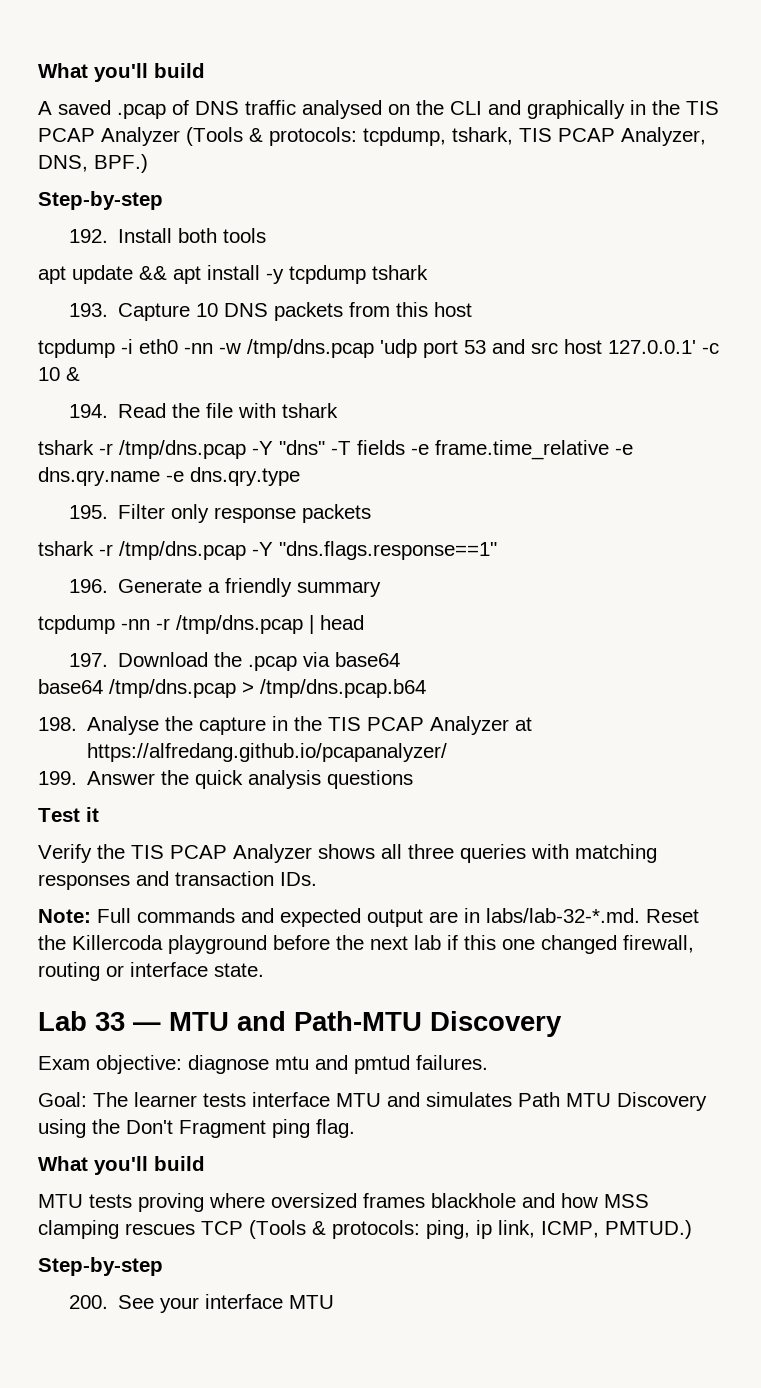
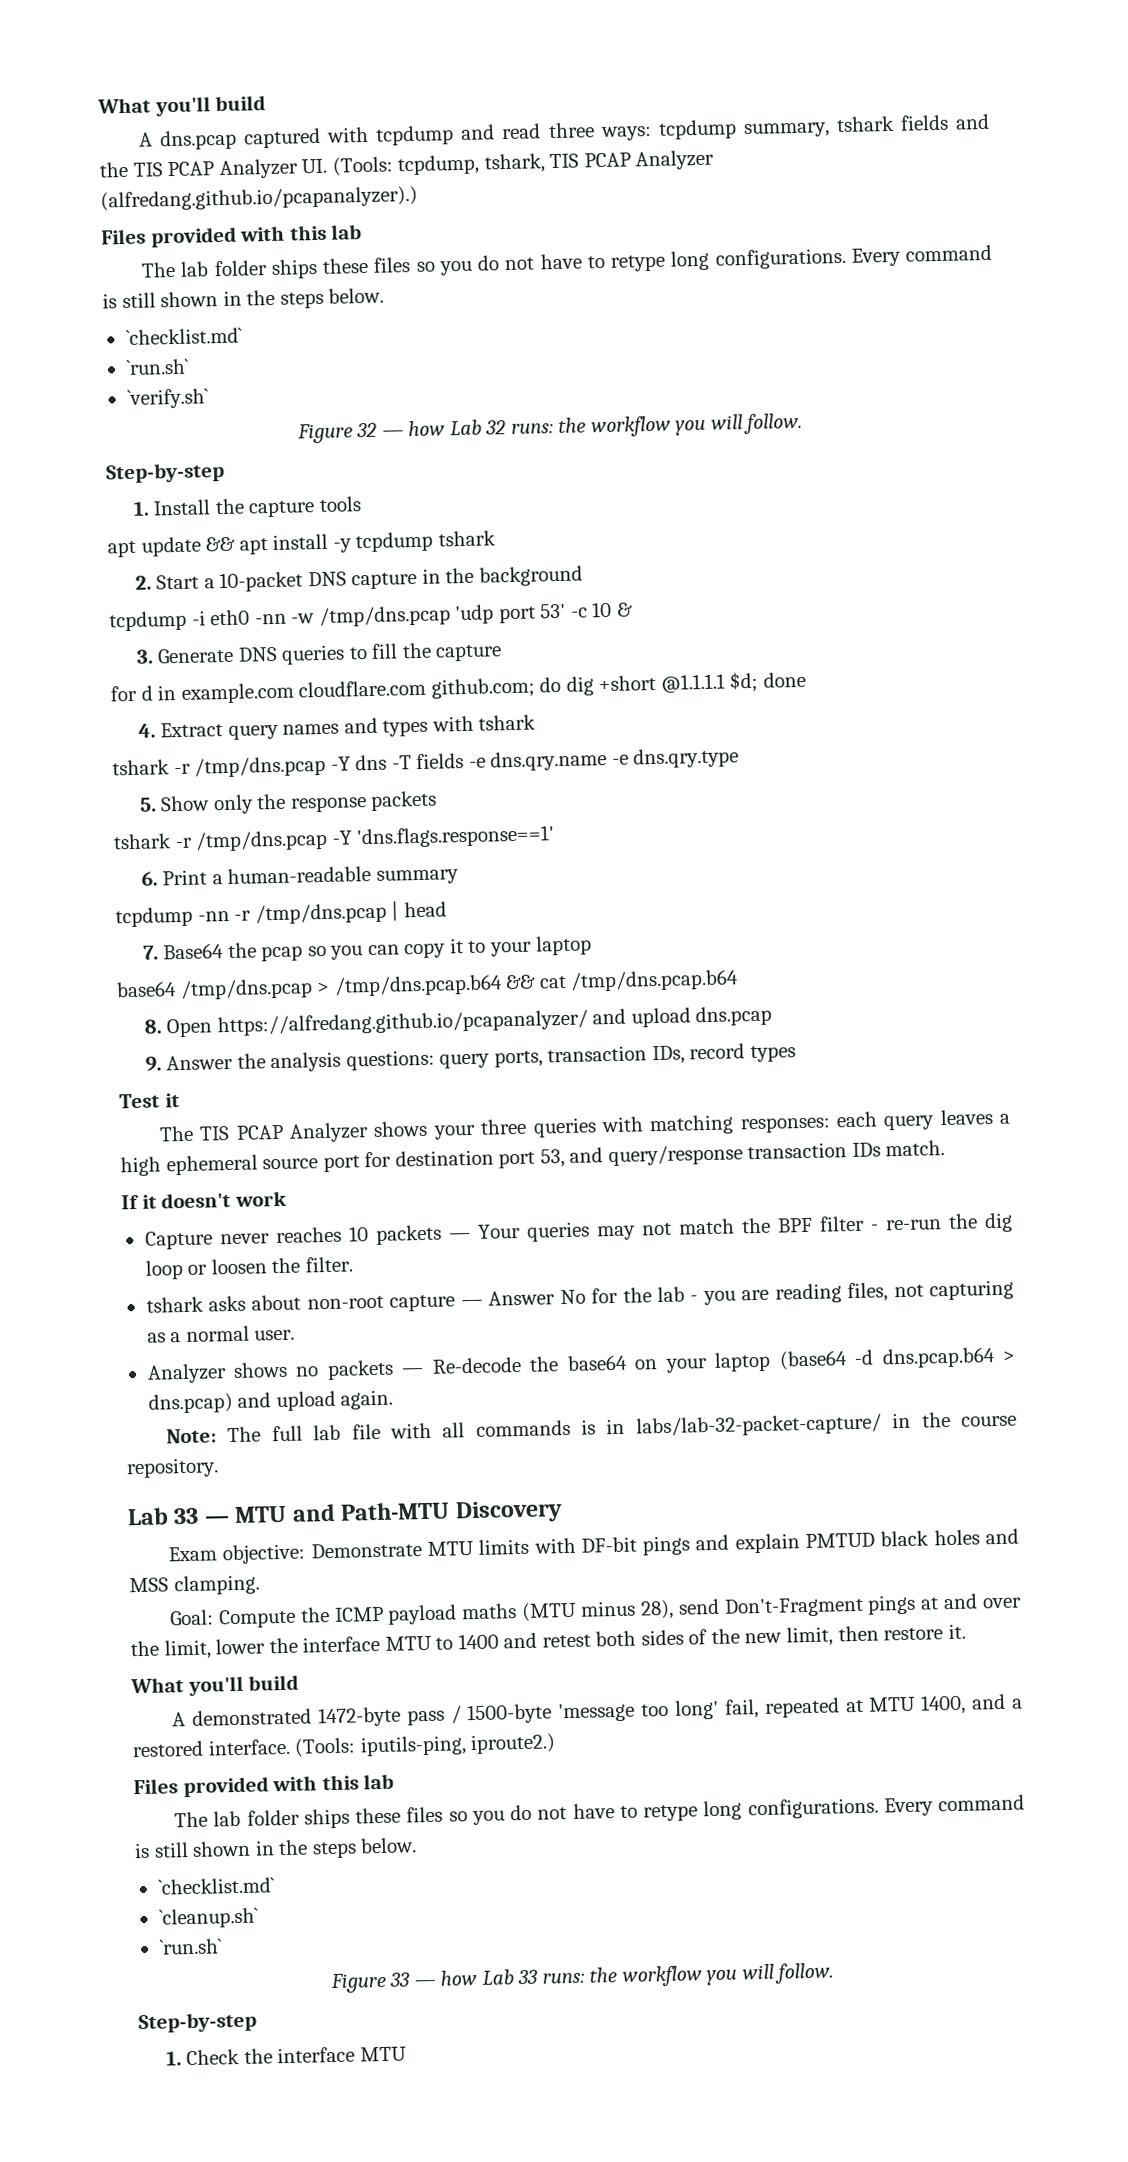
[38,63,205,82] [38,100,719,119] [38,127,357,146] What you'll build // A saved .pcap of DNS traffic analysed on the CLI and graphically in the TIS PCAP Analyzer (Tools & protocols: -> [97,95,267,117] [139,113,990,151] [99,156,393,180] What you'll build // A dns.pcap captured with tcpdump and read three ways: tcpdump summary, tshark fields and the TIS PCAP Analyzer UI. (Tools:
[621,127,706,146] [38,154,148,173] [38,191,163,210] [68,228,217,243] Analyzer, DNS, BPF.) // Step-by-step // 192. Install both -> [635,149,715,171] [100,185,418,212] [101,224,363,248] [141,244,992,279] [102,287,385,309] [125,327,243,346] [125,358,190,376] [126,388,209,410] [296,412,804,444] [105,461,225,484] [132,498,316,518] Analyzer (alfredang.github.io/pcapanalyzer).) // Files provided with this lab // The lab folder ships these files so you do not have to retype long configurations. Every command is still shown in the steps below. // `checklist.md` // `run.sh` // `verify.sh` // Figure 32 — how Lab 32 runs: the workflow you will follow. // Step-by-step // 1. Install the capture
[68,302,472,321] 193. Capture 10 DNS packets from this host -> [134,565,583,593] 2. Start a 10-packet DNS capture in the background
[464,339,719,354] [38,367,80,381] [68,403,233,418] 53 and src host 127.0.0.1' -c 10 & // 194. Read the file -> [540,601,633,619] [135,642,503,665] [110,671,806,704] [137,717,429,740] 53' -c 10 & // 3. Generate DNS queries to fill the capture // for d in example.com cloudflare.com github.com; do dig +short @1.1.1.1 $d; done // 4. Extract query names and types
[279,440,325,455] "dns" -> [355,754,388,771] dns
[435,440,633,460] frame.time_relative -e -> (486, 762) none
[68,504,209,523] 195. Filter only -> [138,793,287,815] 5. Show only the
[279,541,497,560] [68,578,292,597] "dns.flags.response==1" // 196. Generate a friendly -> [356,825,556,849] [140,865,372,886] 'dns.flags.response==1' // 6. Print a human-readable
[68,652,400,671] [38,679,426,698] [38,716,533,735] [87,743,448,762] [38,770,414,789] 197. Download the .pcap via base64 // base64 /tmp/dns.pcap > /tmp/dns.pcap.b64 // 198. Analyse the capture in the TIS PCAP Analyzer at https://alfredang.github.io/pcapanalyzer/ // 199. Answer the quick analysis questions -> [142,935,592,962] [116,969,740,1001] [143,1005,773,1038] [144,1043,796,1073] 7. Base64 the pcap so you can copy it to your laptop // base64 /tmp/dns.pcap > /tmp/dns.pcap.b64 && cat /tmp/dns.pcap.b64 // 8. Open https://alfredang.github.io/pcapanalyzer/ and upload dns.pcap // 9. Answer the analysis questions: query ports, transaction IDs, record types
[38,844,125,863] Verify the -> [159,1125,195,1142] The
[381,844,402,859] all -> [432,1124,476,1140] your
[38,871,317,890] [38,908,699,927] [38,935,694,954] [38,962,264,981] responses and transaction IDs. // Note: Full commands and expected output are in labs/lab-32-*.md. Reset the Killercoda playground before the next lab if this one changed firewall, routing or interface state. -> [739,1109,1010,1134] [120,1140,946,1177] [121,1190,287,1210] [144,1212,1013,1250] [144,1256,353,1280] [145,1279,1015,1313] [146,1325,296,1343] [146,1347,1015,1384] [147,1389,394,1414] [166,1411,1017,1444] [126,1457,219,1479] responses: each query leaves a high ephemeral source port for destination port 53, and query/response transaction IDs match. // If it doesn't work // Capture never reaches 10 packets — Your queries may not match the BPF filter - re-run the dig loop or loosen the filter. // tshark asks about non-root capture — Answer No for the lab - you are reading files, not capturing as a normal user. // Analyzer shows no packets — Re-decode the base64 on your laptop (base64 -d dns.pcap.b64 > dns.pcap) and upload again. // Note: The full lab file with all commands is in labs/lab-32-packet-capture/ in the course repository.
[188,1055,488,1074] [38,1092,707,1111] [38,1119,355,1138] [38,1156,205,1175] [38,1193,649,1212] [38,1220,692,1239] [38,1257,163,1276] [68,1295,199,1313] diagnose mtu and pmtud failures. // Goal: The learner tests interface MTU and simulates Path MTU Discovery using the Don't Fragment ping flag. // What you'll build // MTU tests proving where oversized frames blackhole and how MSS clamping rescues TCP (Tools & protocols: ping, ip link, ICMP, PMTUD.) // Step-by-step // 200. See your -> [310,1528,1020,1559] [129,1574,260,1596] [169,1593,1022,1629] [130,1623,966,1660] [130,1674,300,1697] [172,1693,1024,1728] [132,1733,557,1758] [133,1773,395,1798] [174,1794,1025,1829] [134,1837,418,1859] [157,1877,275,1895] [158,1907,259,1929] [158,1938,223,1955] [329,1962,835,1994] [138,2011,257,2034] [165,2048,273,2066] Demonstrate MTU limits with DF-bit pings and explain PMTUD black holes and MSS clamping. // Goal: Compute the ICMP payload maths (MTU minus 28), send Don't-Fragment pings at and over the limit, lower the interface MTU to 1400 and retest both sides of the new limit, then restore it. // What you'll build // A demonstrated 1472-byte pass / 1500-byte 'message too long' fail, repeated at MTU 1400, and a restored interface. (Tools: iputils-ping, iproute2.) // Files provided with this lab // The lab folder ships these files so you do not have to retype long configurations. Every command is still shown in the steps below. // `checklist.md` // `cleanup.sh` // `run.sh` // Figure 33 — how Lab 33 runs: the workflow you will follow. // Step-by-step // 1. Check the

